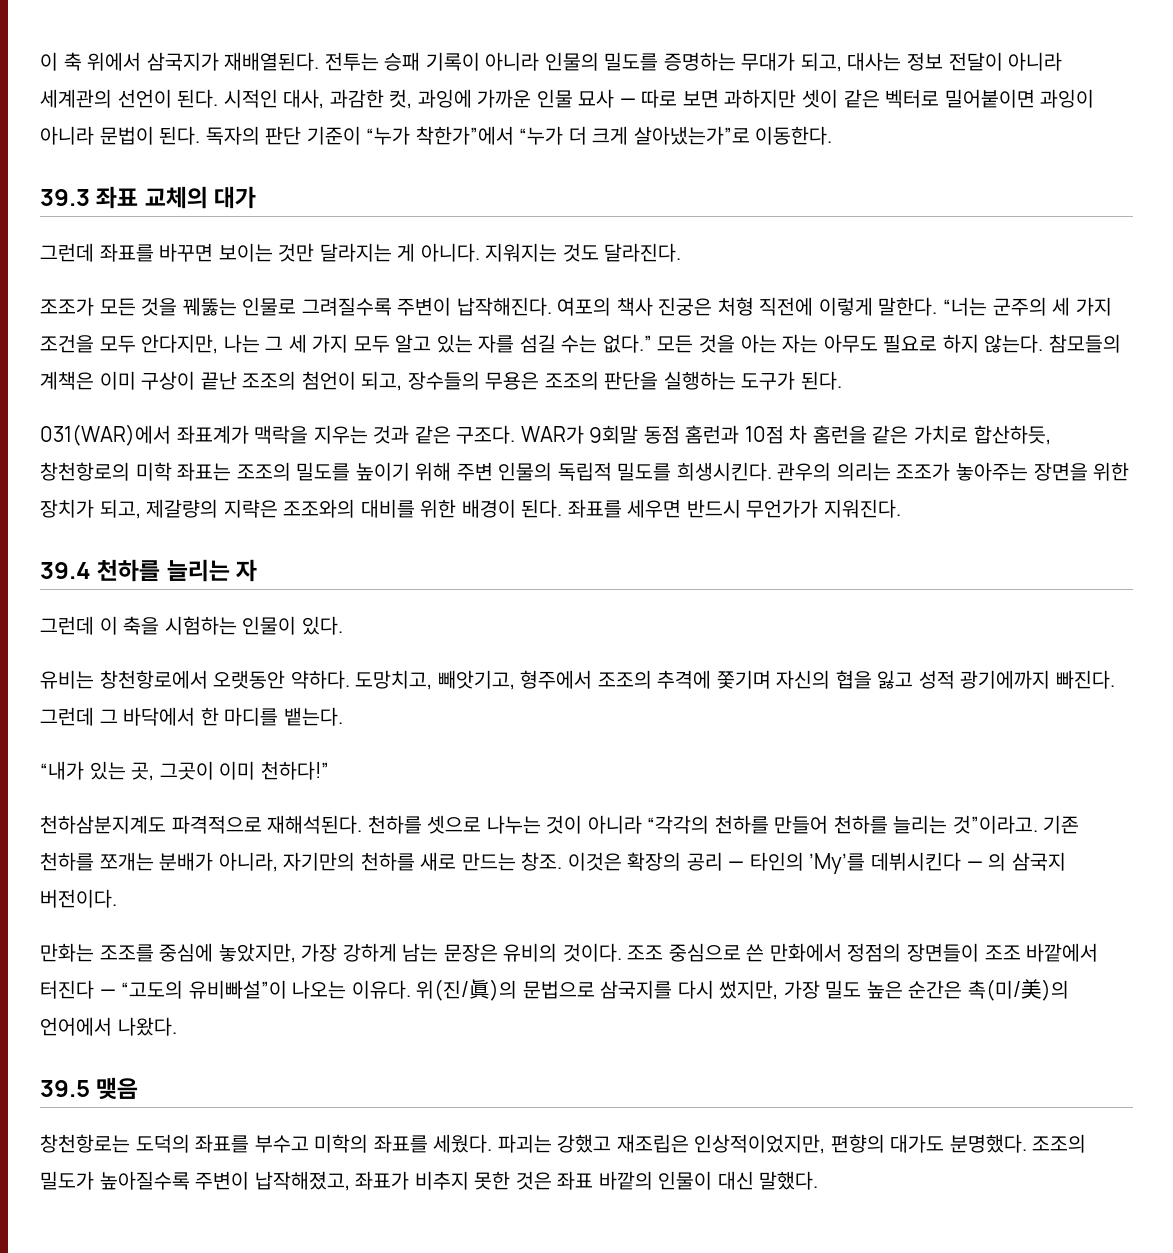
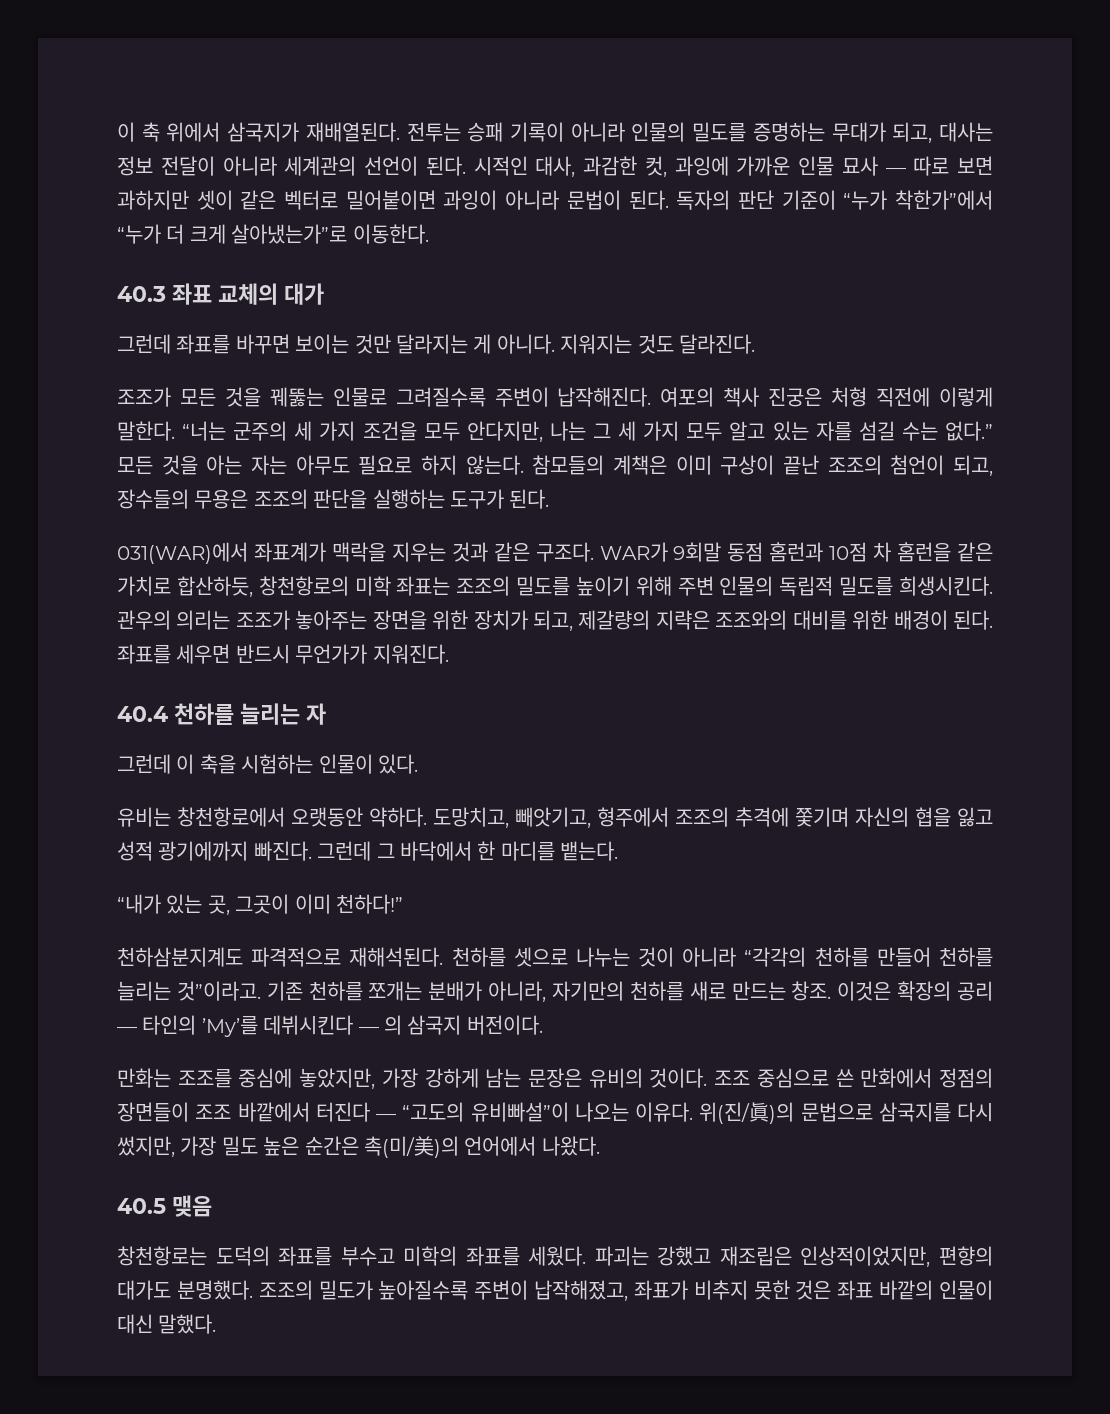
[40,189,90,206] 39.3 -> [117,286,166,302] 40.3
[40,562,91,579] 39.4 -> [117,706,168,722] 40.4
[40,1080,90,1097] 39.5 -> [117,1198,166,1214] 40.5

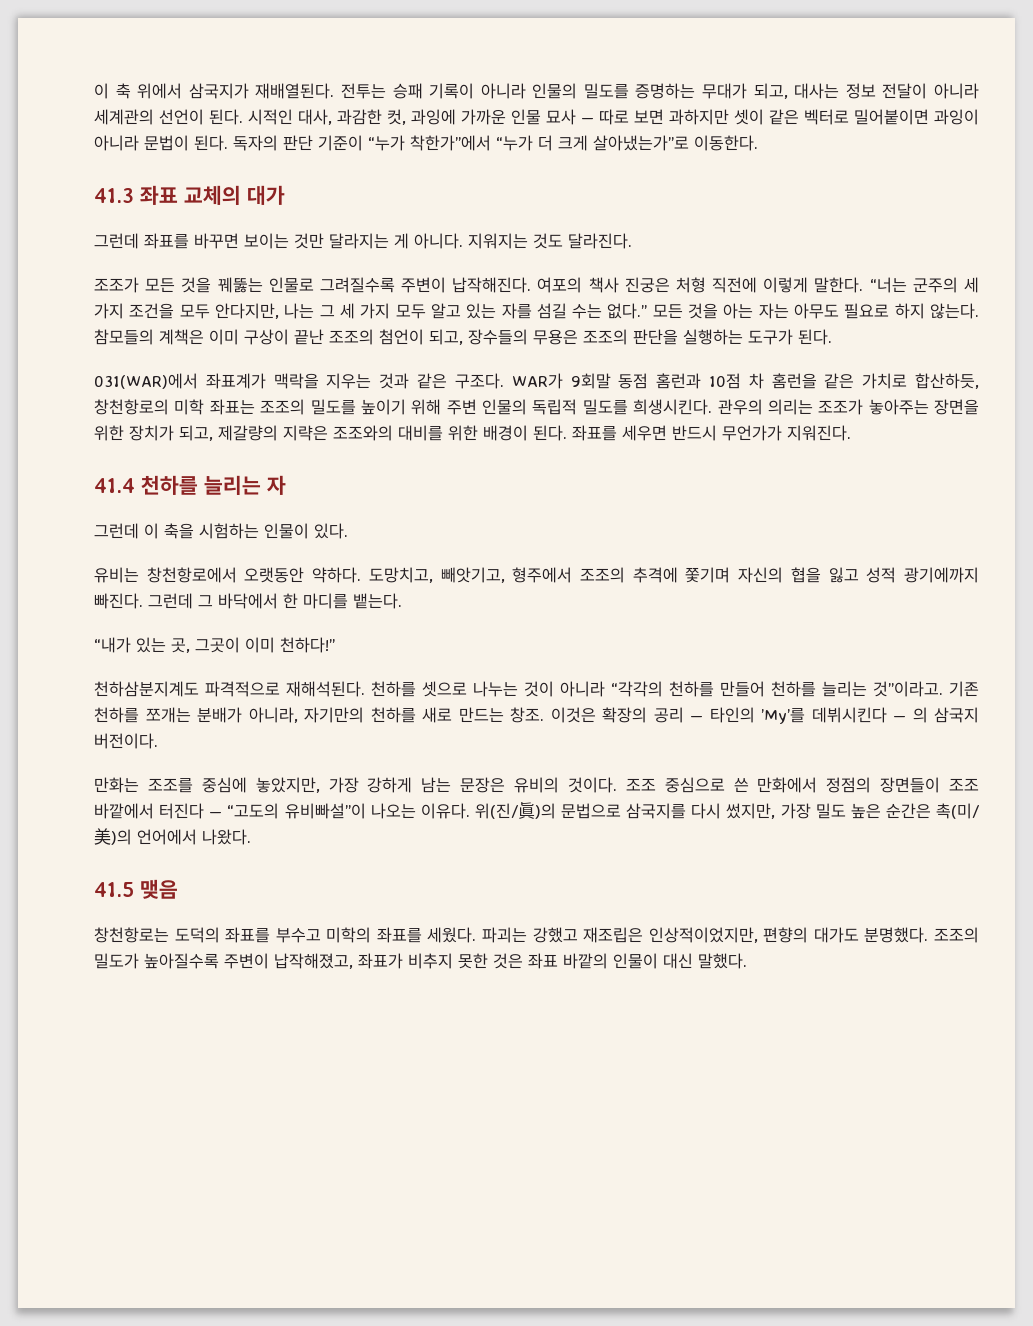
[117,286,166,302] 40.3 -> [94,188,134,203] 41.3
[117,706,168,722] 40.4 -> [94,478,135,493] 41.4
[117,1198,166,1214] 40.5 -> [94,882,134,897] 41.5

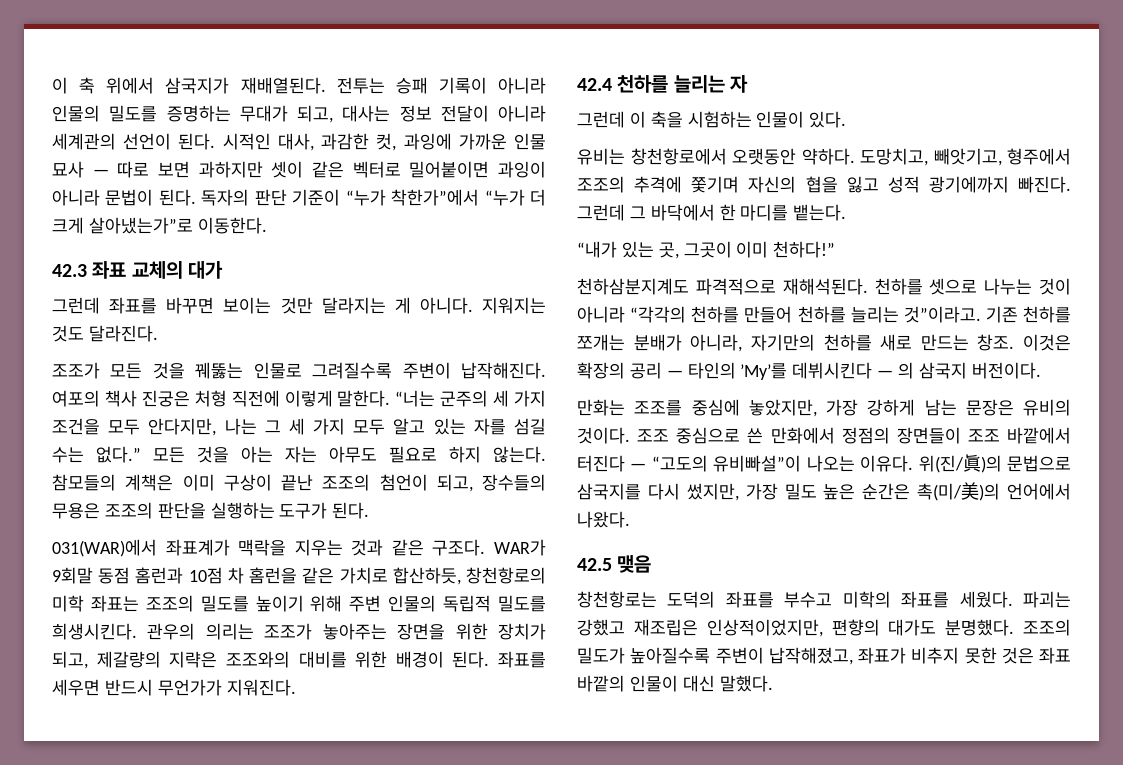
[94,188,134,203] 41.3 -> [52,264,87,277] 42.3
[94,478,135,493] 41.4 -> [577,78,612,91] 42.4
[94,882,134,897] 41.5 -> [577,558,612,571] 42.5

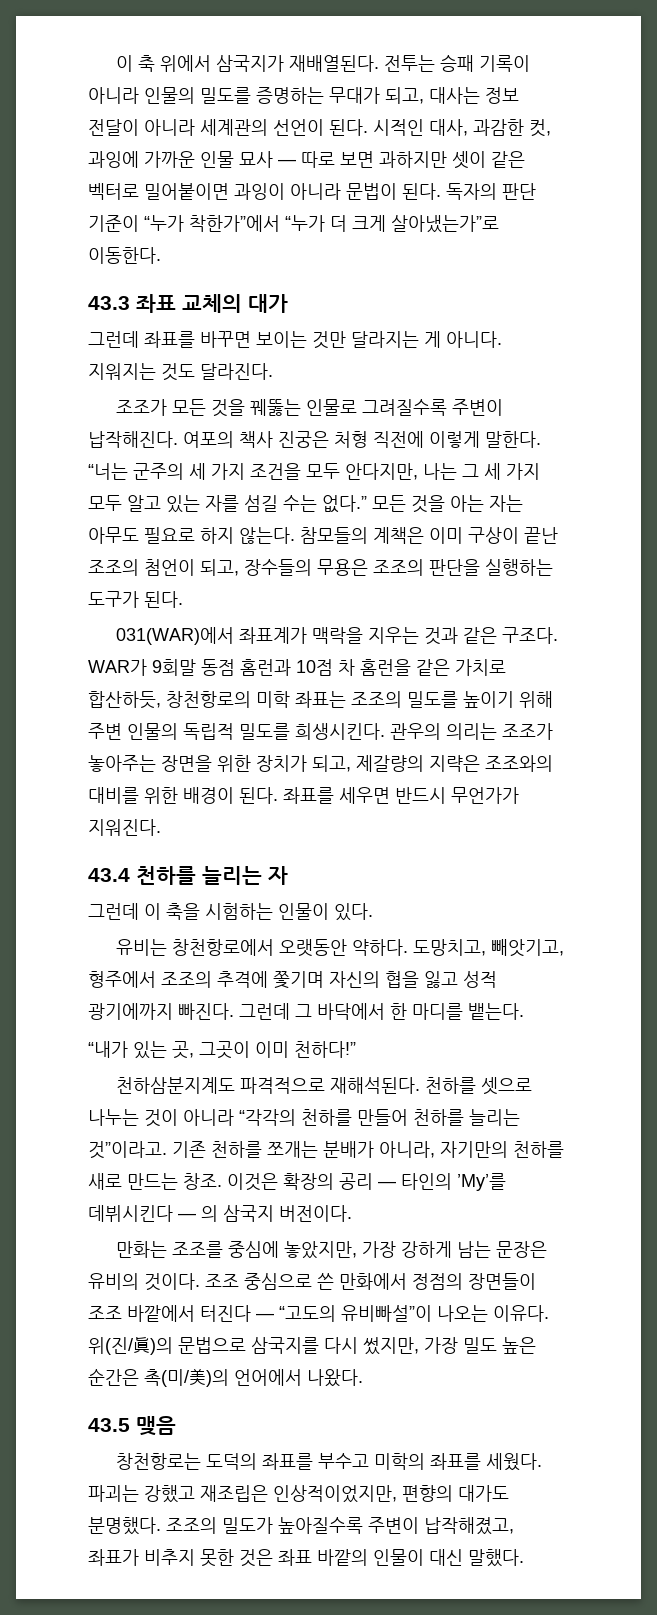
[52,264,87,277] 42.3 -> [88,296,130,310] 43.3
[577,78,612,91] 42.4 -> [88,868,130,882] 43.4
[577,558,612,571] 42.5 -> [88,1418,130,1432] 43.5

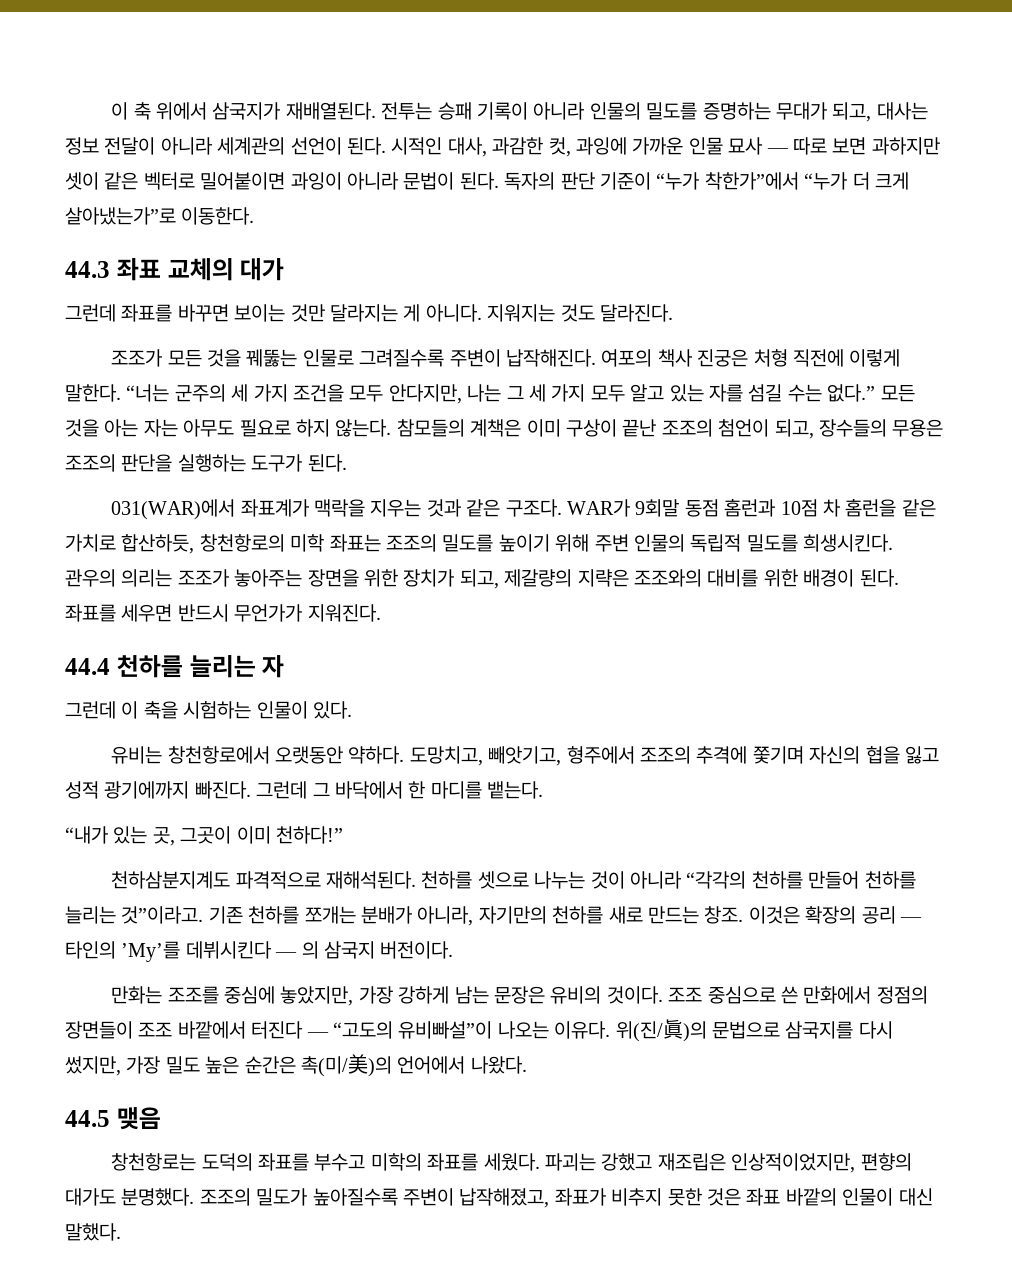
[88,296,130,310] 43.3 -> [65,261,110,278] 44.3
[88,868,130,882] 43.4 -> [65,658,110,675] 44.4
[88,1418,130,1432] 43.5 -> [65,1110,110,1127] 44.5

